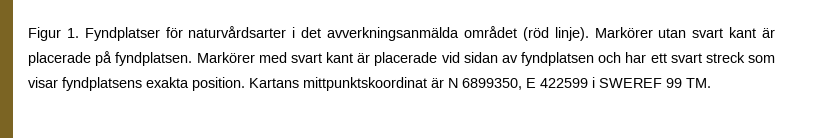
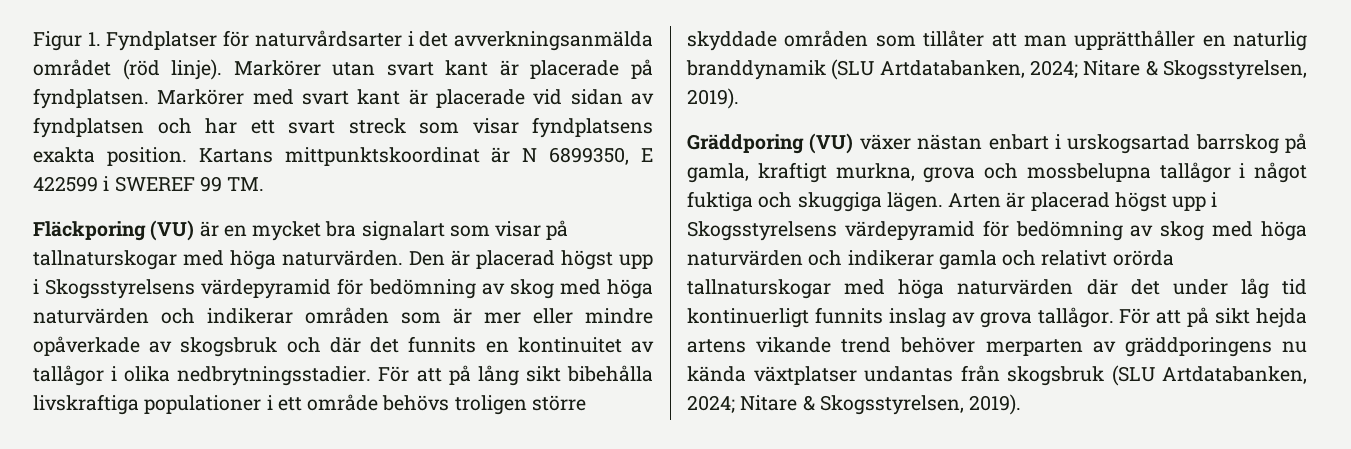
(711, 83) none -> [33,220,569,241] [33,250,653,270] [33,278,653,299] [33,307,653,324] [33,336,654,357] [33,365,653,386] [33,394,586,415] [687,30,1307,51] [686,59,1308,80] [687,88,739,109] [687,133,1307,154] [687,162,1307,183] [687,191,1218,212] [687,220,1307,241] [687,250,1174,270] [687,278,1307,299] [687,307,1307,328] [687,337,1307,357] [687,365,1307,386] [687,394,1022,415] // Fläckporing (VU) är en mycket bra signalart som visar på tallnaturskogar med höga naturvärden. Den är placerad högst upp i Skogsstyrelsens värdepyramid för bedömning av skog med höga naturvärden och indikerar områden som är mer eller mindre opåverkade av skogsbruk och där det funnits en kontinuitet av tallågor i olika nedbrytningsstadier. För att på lång sikt bibehålla livskraftiga populationer i ett område behövs troligen större skyddade områden som tillåter att man upprätthåller en naturlig branddynamik (SLU Artdatabanken, 2024; Nitare & Skogsstyrelsen, 2019). // Gräddporing (VU) växer nästan enbart i urskogsartad barrskog på gamla, kraftigt murkna, grova och mossbelupna tallågor i något fuktiga och skuggiga lägen. Arten är placerad högst upp i Skogsstyrelsens värdepyramid för bedömning av skog med höga naturvärden och indikerar gamla och relativt orörda tallnaturskogar med höga naturvärden där det under låg tid kontinuerligt funnits inslag av grova tallågor. För att på sikt hejda artens vikande trend behöver merparten av gräddporingens nu kända växtplatser undantas från skogsbruk (SLU Artdatabanken, 2024; Nitare & Skogsstyrelsen, 2019).

